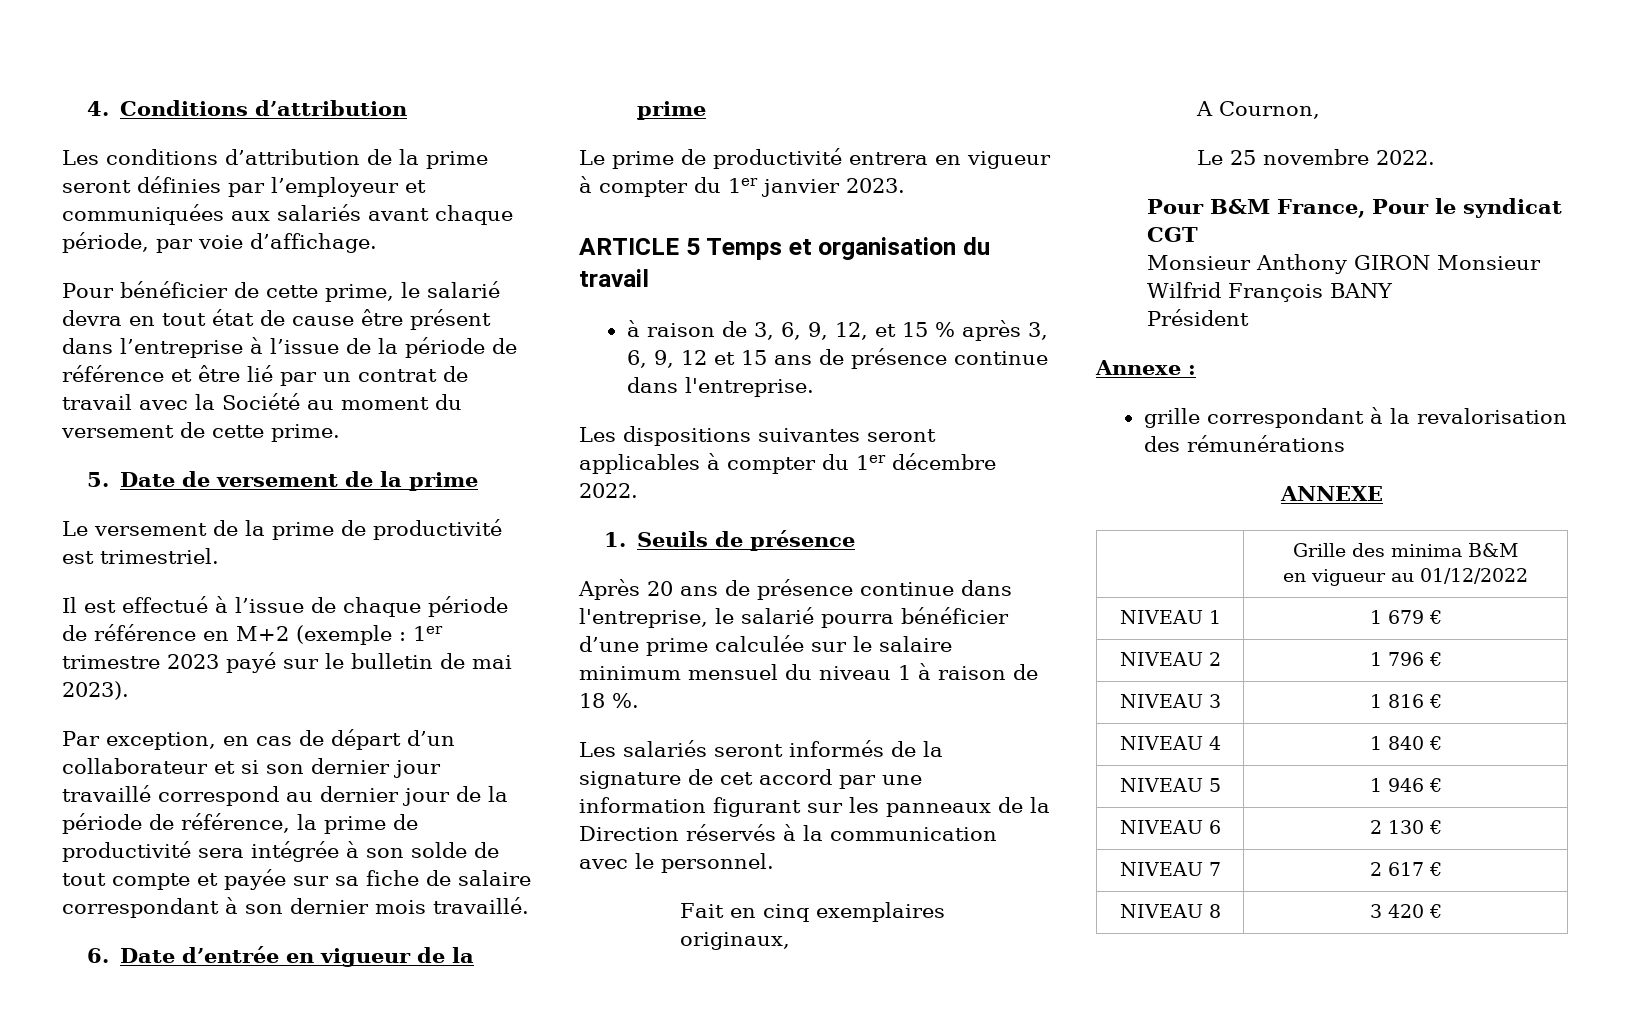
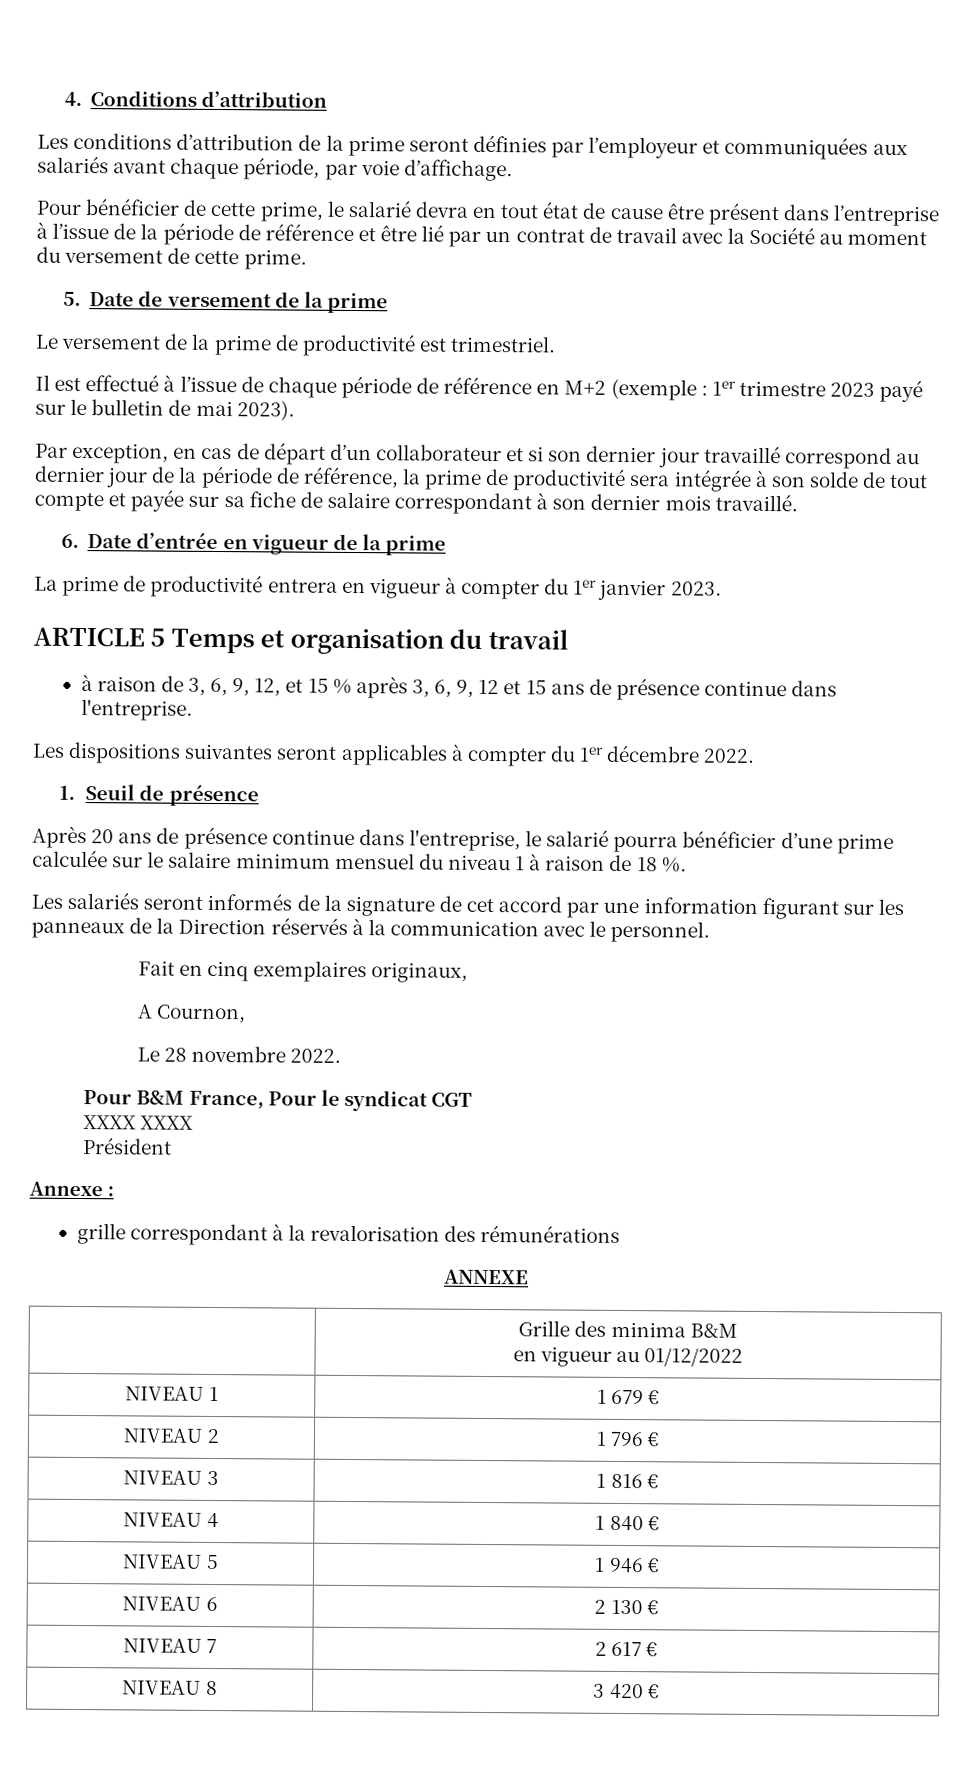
[579,150,605,165] Le -> [34,576,58,591] La
[636,531,708,547] Seuils -> [85,784,136,801] Seuil
[1230,150,1257,165] 25 -> [163,1047,187,1062] 28
[1146,254,1541,274] [1146,282,1393,302] Monsieur Anthony GIRON Monsieur Wilfrid François BANY -> [83,1115,194,1130] XXXX XXXX

